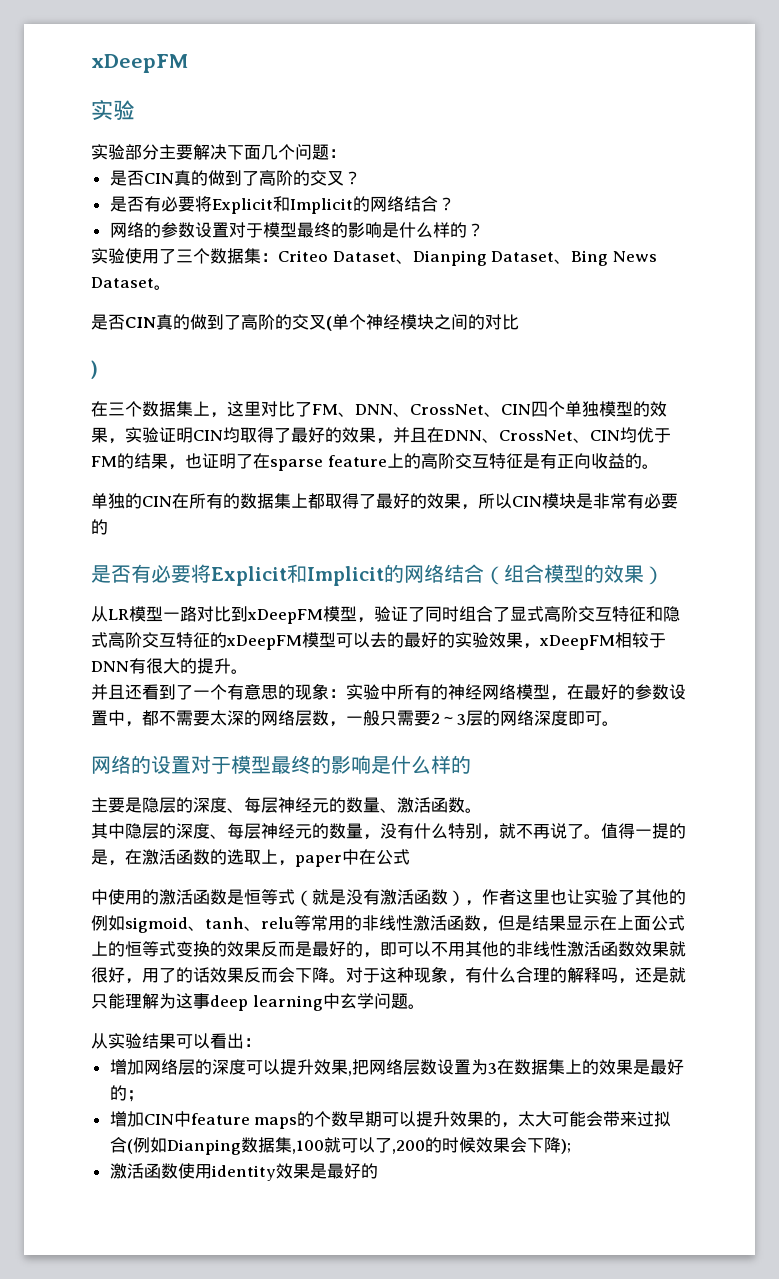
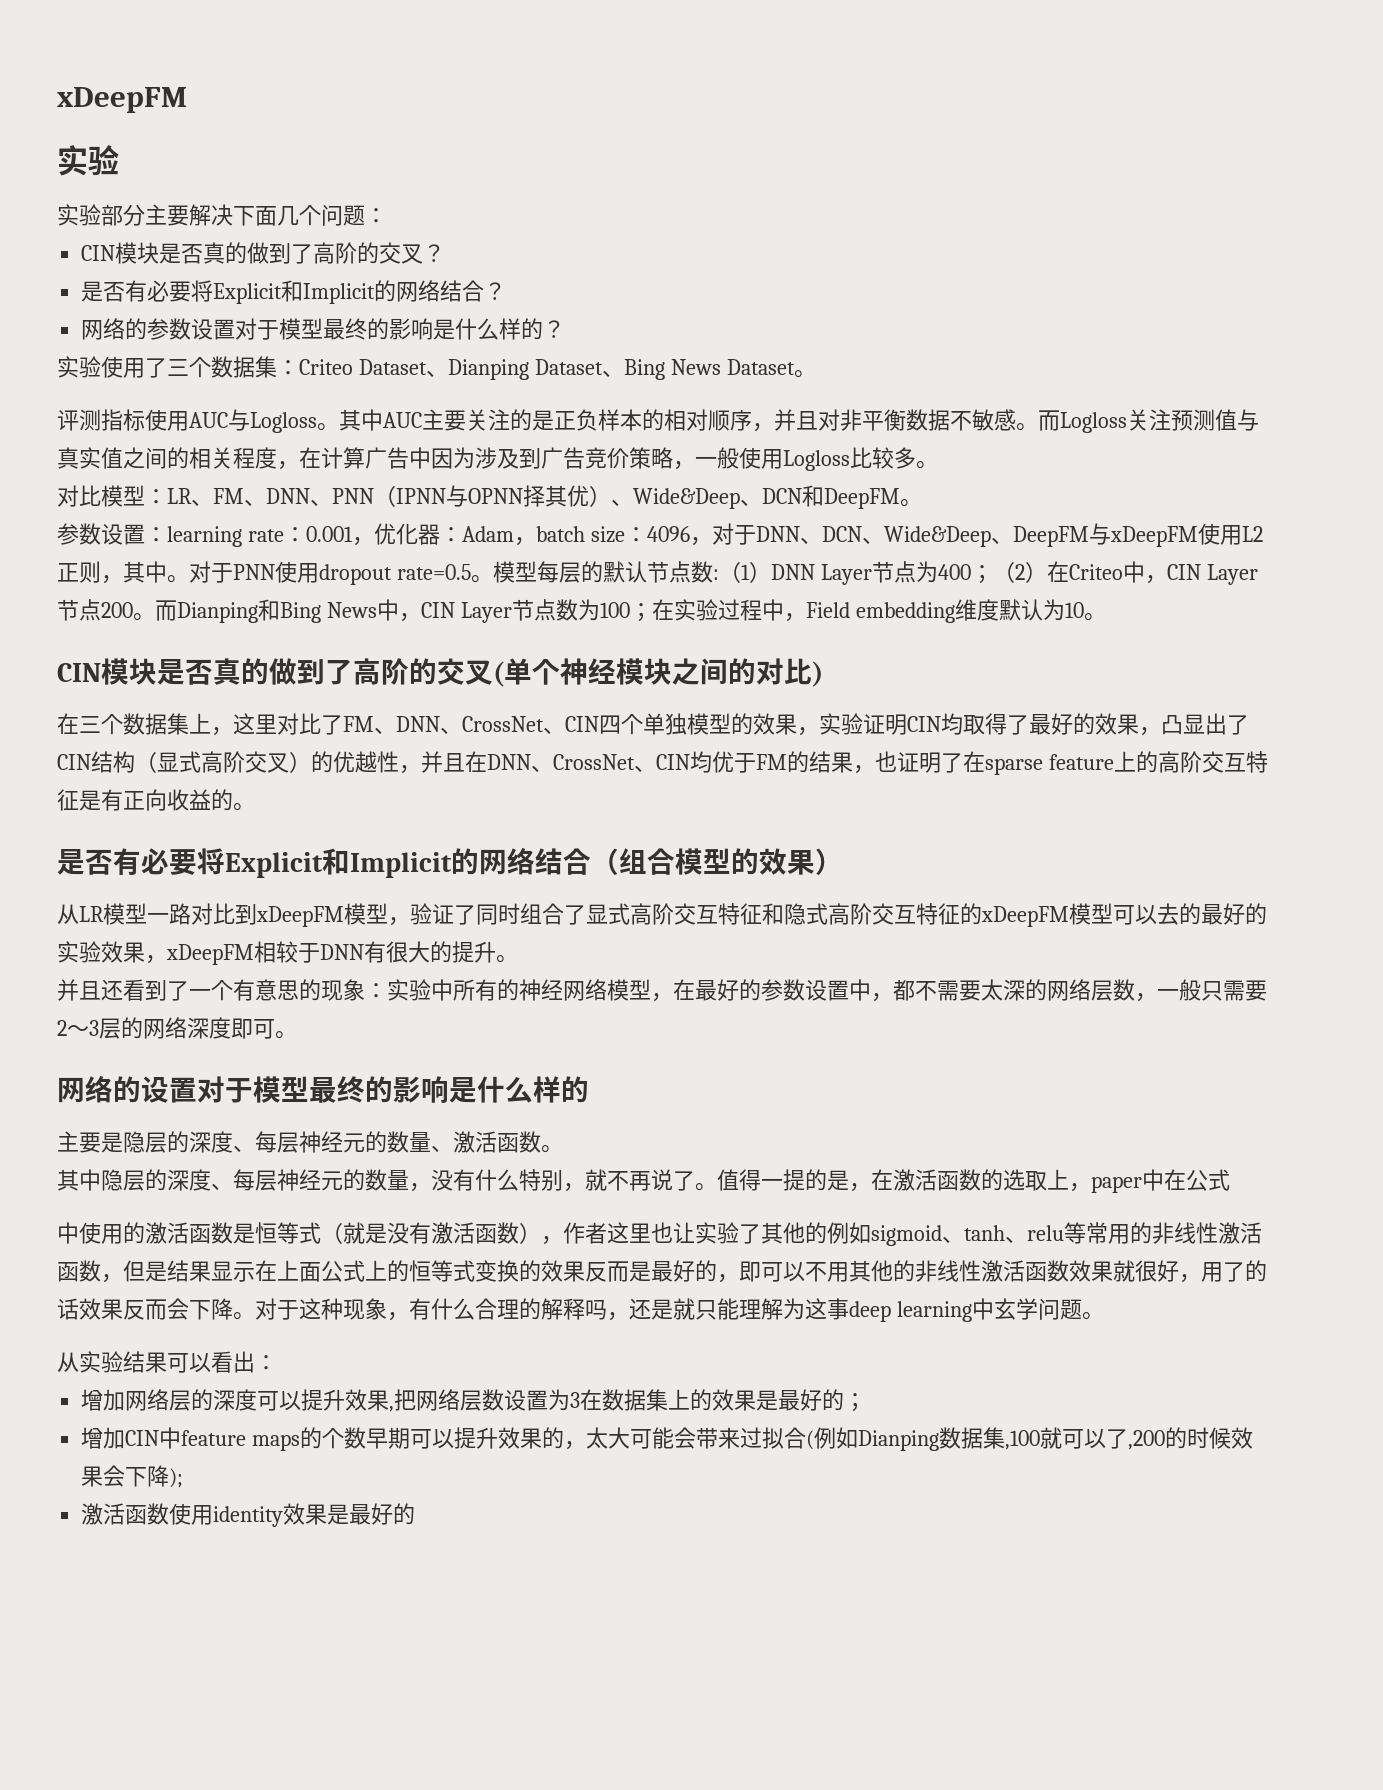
[109,170,174,186] 是否CIN -> [81,242,204,264] CIN模块是否
[91,314,156,330] 是否CIN -> [57,409,1259,433] [57,447,938,471] [57,485,922,509] [57,523,1263,547] [57,561,1258,585] [57,599,1106,623] [57,658,213,685] 评测指标使用AUC与Logloss。其中AUC主要关注的是正负样本的相对顺序，并且对非平衡数据不敏感。而Logloss关注预测值与真实值之间的相关程度，在计算广告中因为涉及到广告竞价策略，一般使用Logloss比较多。 // 对比模型：LR、FM、DNN、PNN（IPNN与OPNN择其优）、Wide&Deep、DCN和DeepFM。 // 参数设置：learning rate：0.001，优化器：Adam，batch size：4096，对于DNN、DCN、Wide&Deep、DeepFM与xDeepFM使用L2正则，其中。对于PNN使用dropout rate=0.5。模型每层的默认节点数:（1）DNN Layer节点为400；（2）在Criteo中，CIN Layer节点200。而Dianping和Bing News中，CIN Layer节点数为100；在实验过程中，Field embedding维度默认为10。 // CIN模块是否
(519, 322) // -> (812, 671) none
(393, 441) none -> [1161,713,1249,735] [57,751,421,774] 凸显出了CIN结构（显式高阶交叉）的优越性，
[91,493,678,510] [91,519,108,535] // 单独的CIN在所有的数据集上都取得了最好的效果，所以CIN模块是非常有必要的 -> (255, 807) none

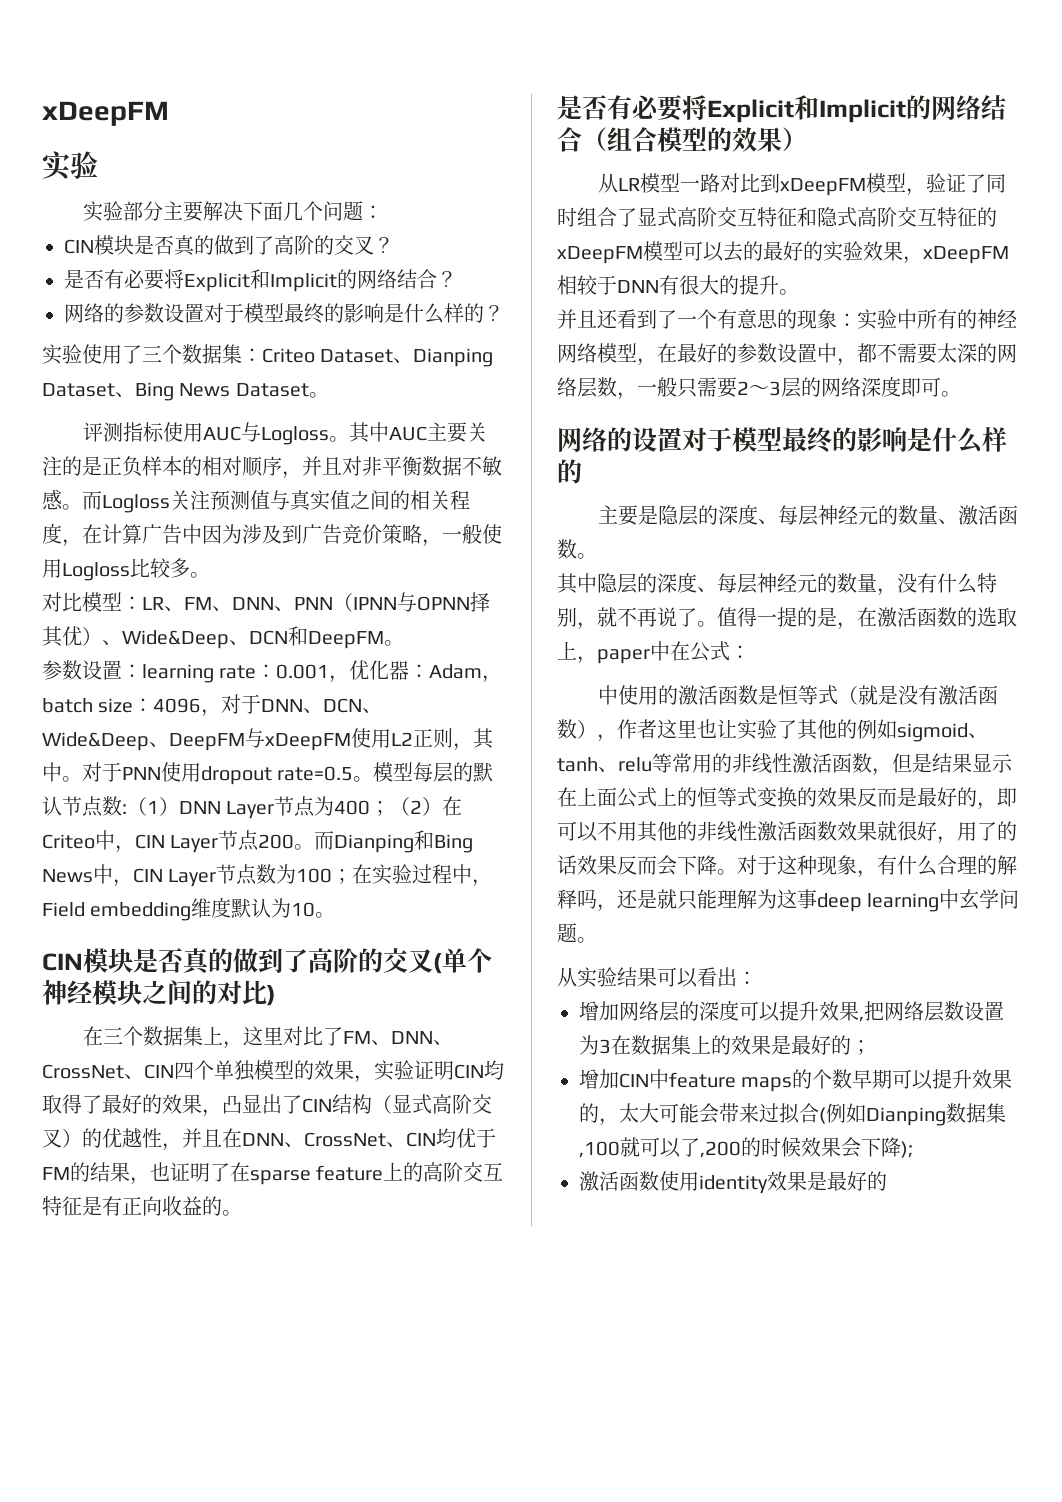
(1230, 1180) none -> [730,645,750,659] ：

